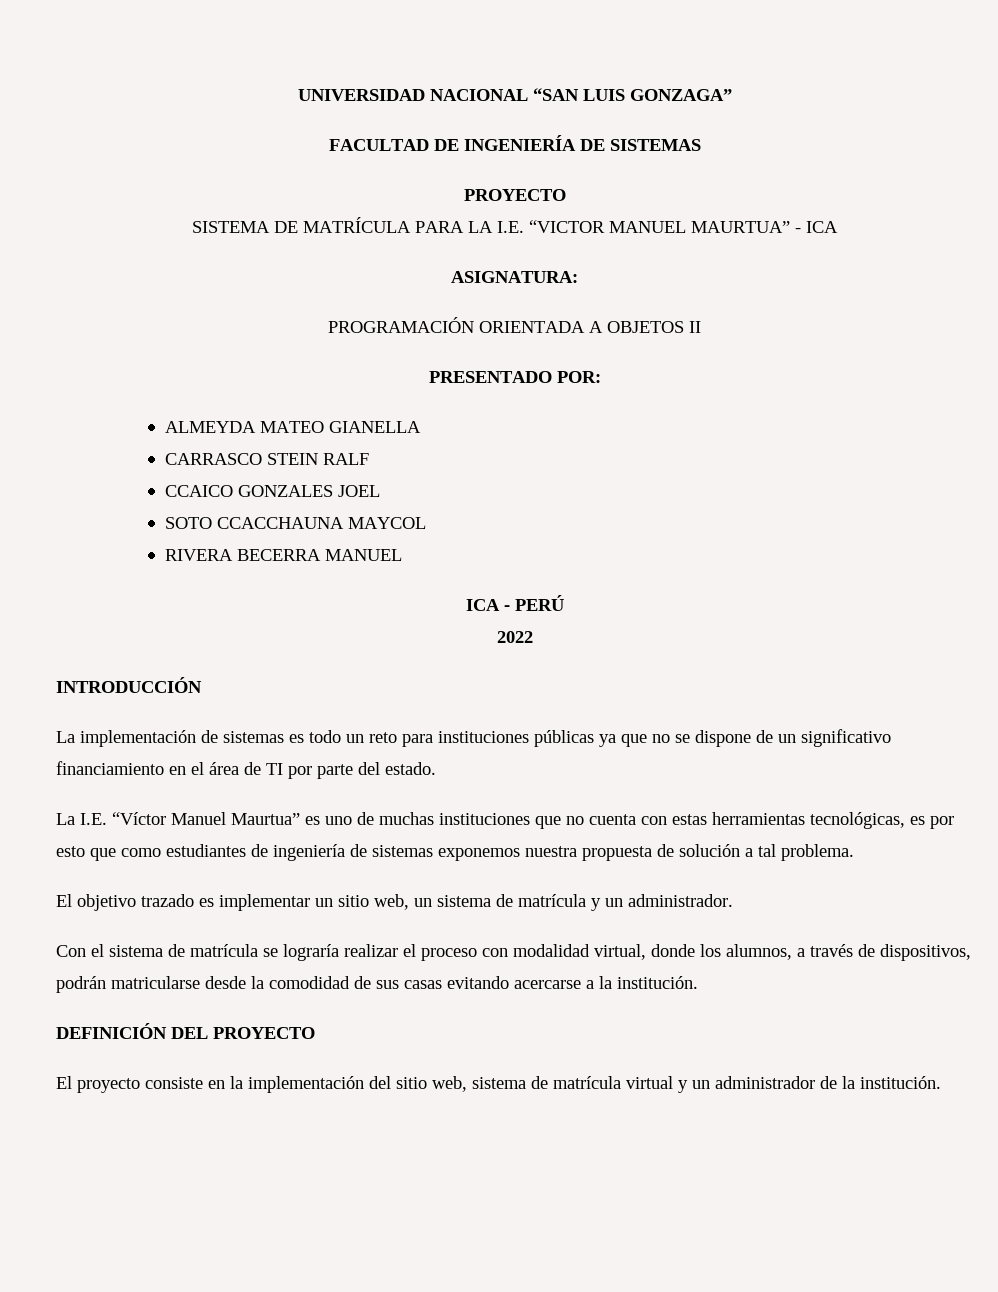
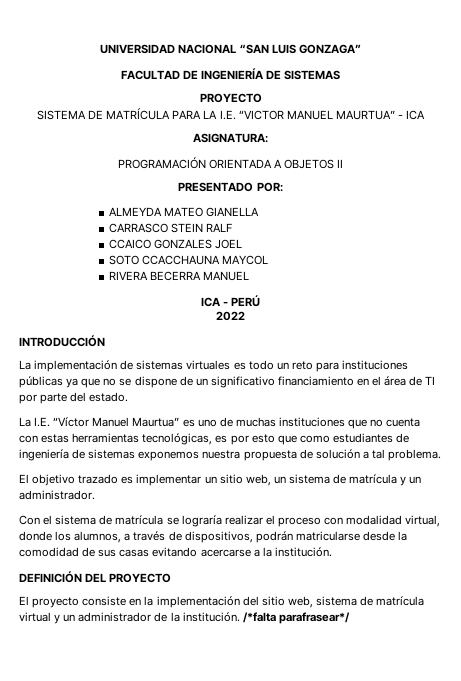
(284, 737) none -> [186,360,231,370] virtuales
(941, 1082) none -> [242,612,350,624] /*falta parafrasear*/

